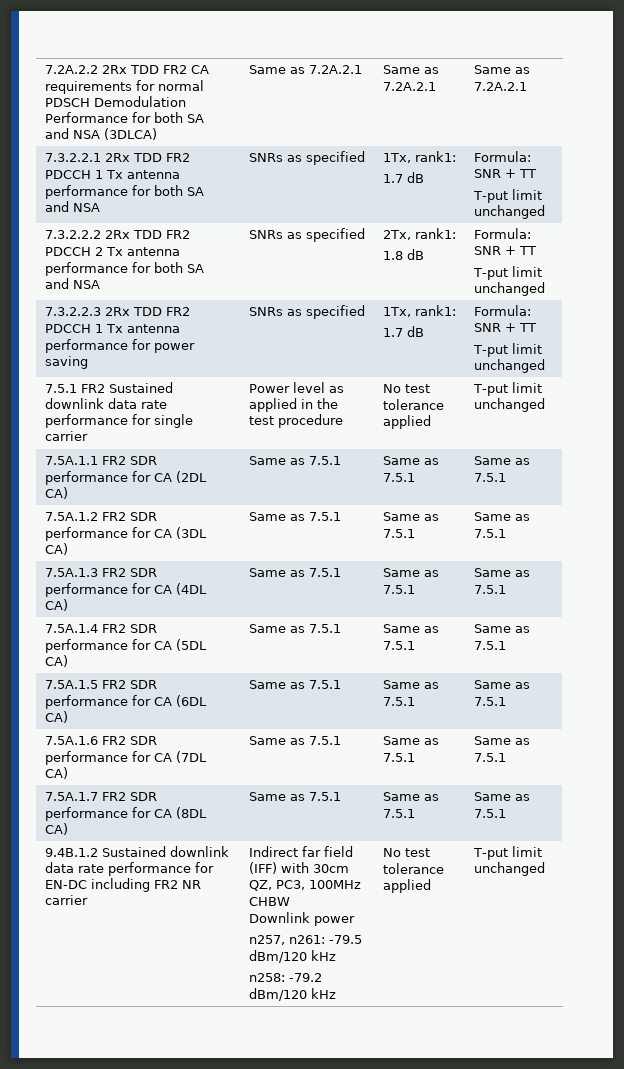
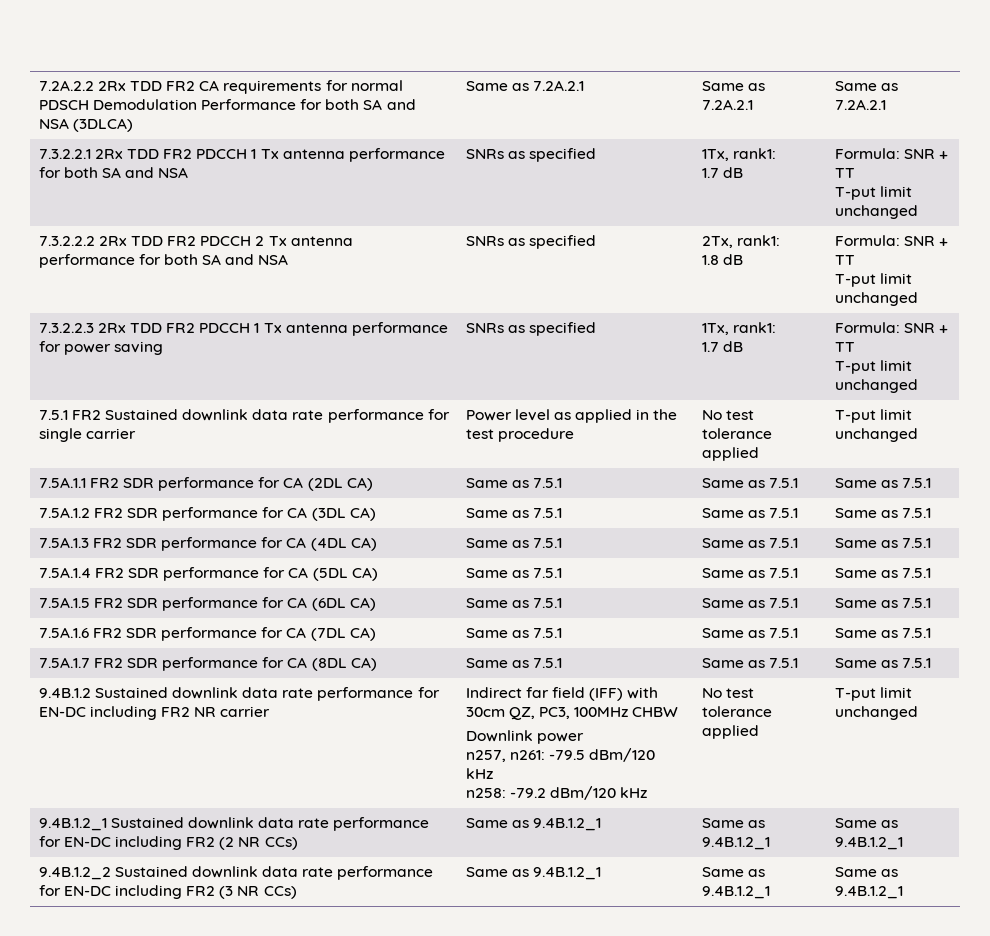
(546, 869) none -> [38,817,430,831] [38,836,298,850] [465,818,601,831] [701,818,765,828] [701,837,770,850] [834,818,898,828] [834,837,903,850] [38,866,434,880] [38,885,297,899] [465,867,601,880] [701,867,765,877] [701,886,770,899] [834,867,898,877] [834,886,903,899] // 9.4B.1.2_1 Sustained downlink data rate performance for EN-DC including FR2 (2 NR CCs) | Same as 9.4B.1.2_1 | Same as 9.4B.1.2_1 | Same as 9.4B.1.2_1 // 9.4B.1.2_2 Sustained downlink data rate performance for EN-DC including FR2 (3 NR CCs) | Same as 9.4B.1.2_1 | Same as 9.4B.1.2_1 | Same as 9.4B.1.2_1

